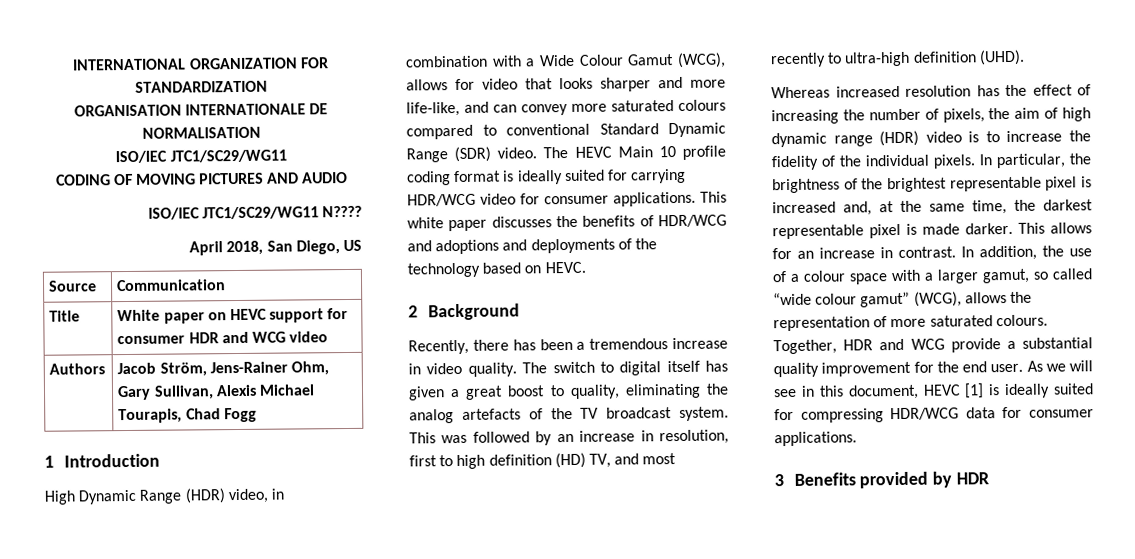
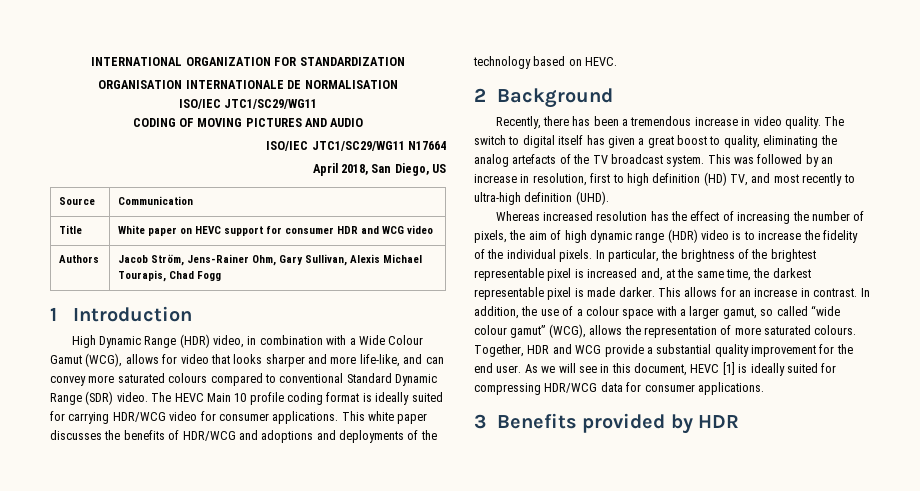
[322,205,362,218] N???? -> [408,141,446,150] N17664

